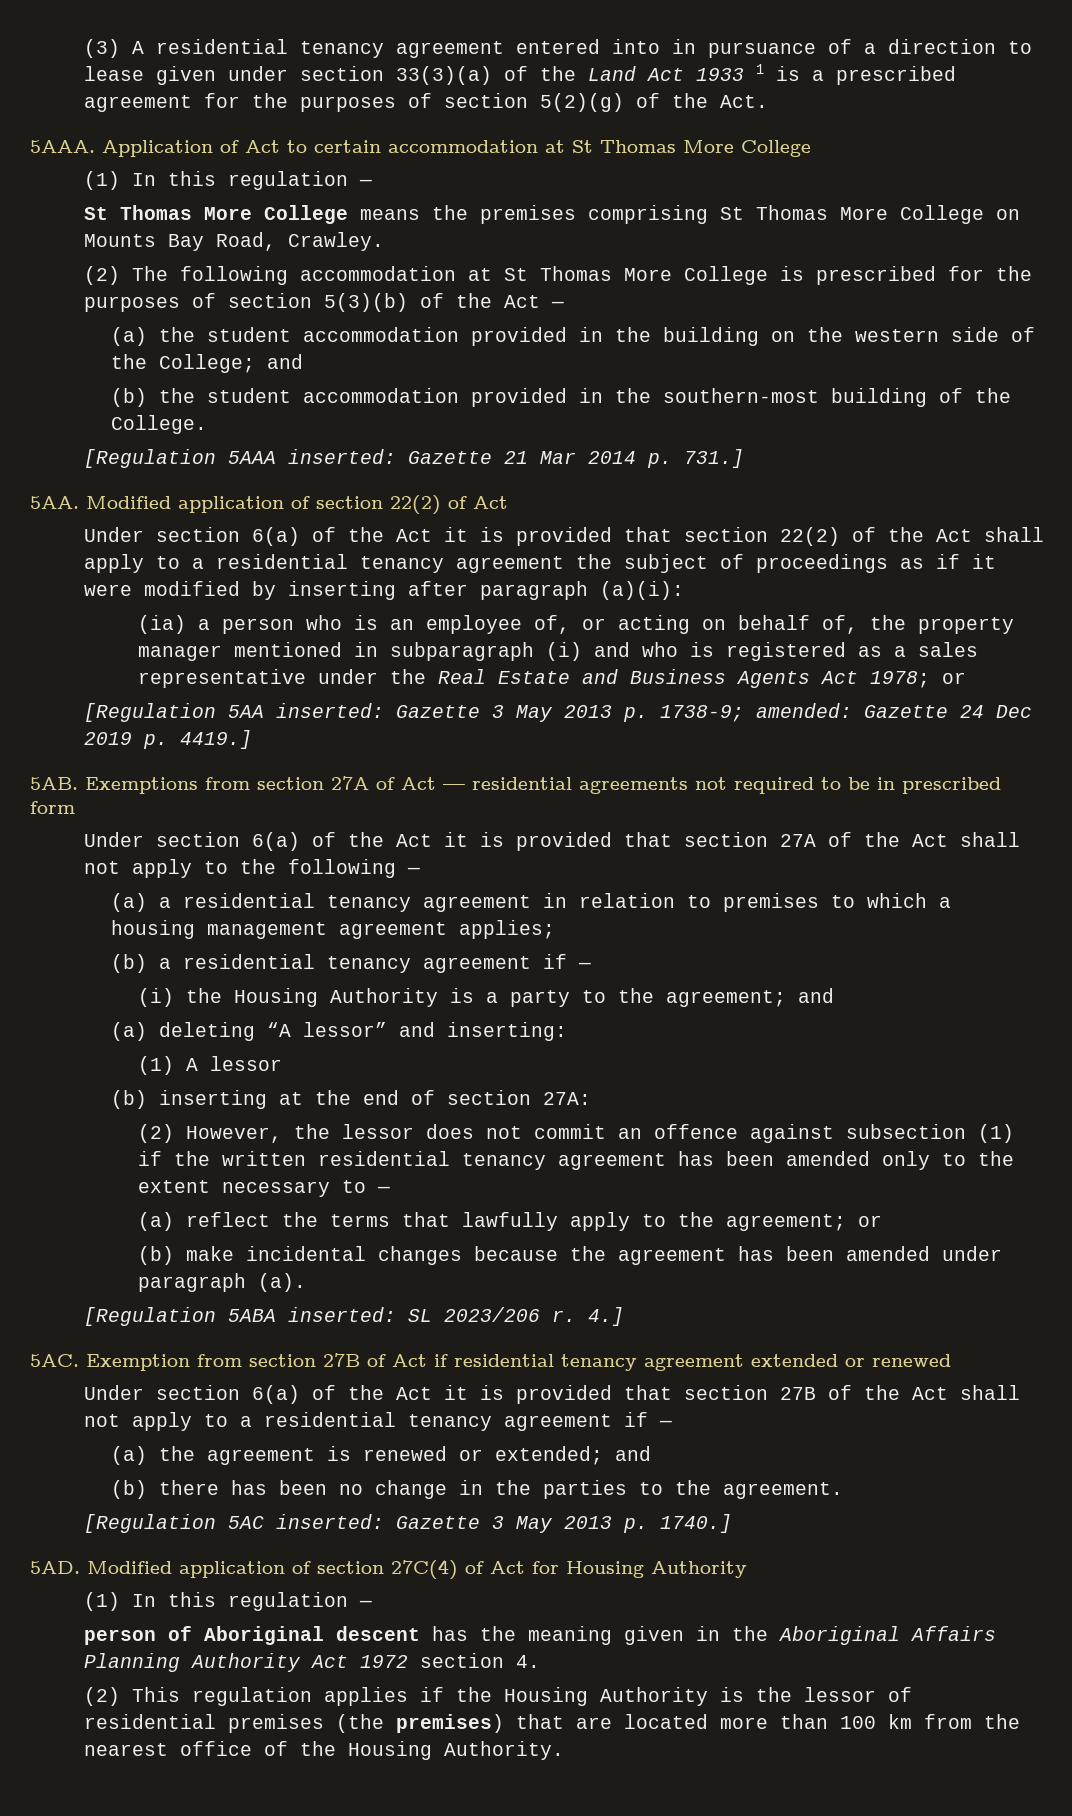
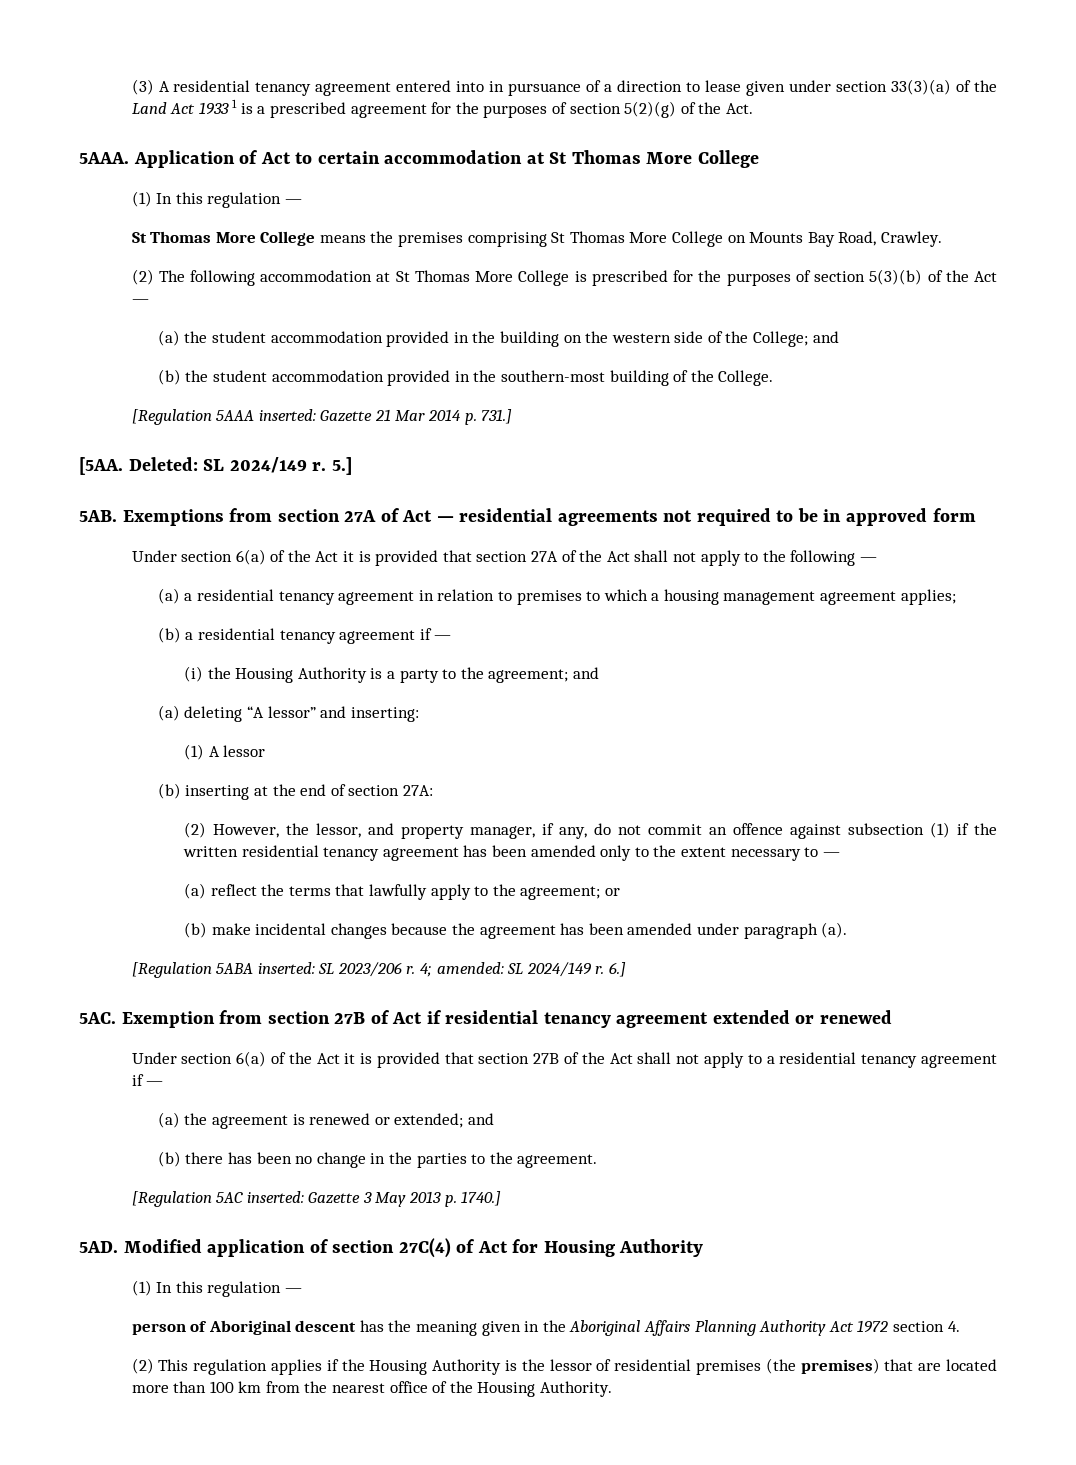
[30,495,508,515] [83,527,1044,546] [83,554,996,573] [83,581,684,600] [137,615,1014,634] [137,642,978,661] [137,669,966,688] [83,703,1032,722] [83,730,252,749] 5AA. Modified application of section 22(2) of Act // Under section 6(a) of the Act it is provided that section 22(2) of the Act shall apply to a residential tenancy agreement the subject of proceedings as if it were modified by inserting after paragraph (a)(i): // (ia) a person who is an employee of, or acting on behalf of, the property manager mentioned in subparagraph (i) and who is registered as a sales representative under the Real Estate and Business Agents Act 1978; or // [Regulation 5AA inserted: Gazette 3 May 2013 p. 1738-9; amended: Gazette 24 Dec 2019 p. 4419.] -> [79,457,352,475] [5AA. Deleted: SL 2024/149 r. 5.]
[902,777,1001,794] prescribed -> [846,508,928,526] approved
[341,1124,474,1139] lessor does -> [316,823,612,839] lessor, and property manager, if any, do
[587,1307,624,1326] 4.] -> [420,962,627,977] 4; amended: SL 2024/149 r. 6.]

